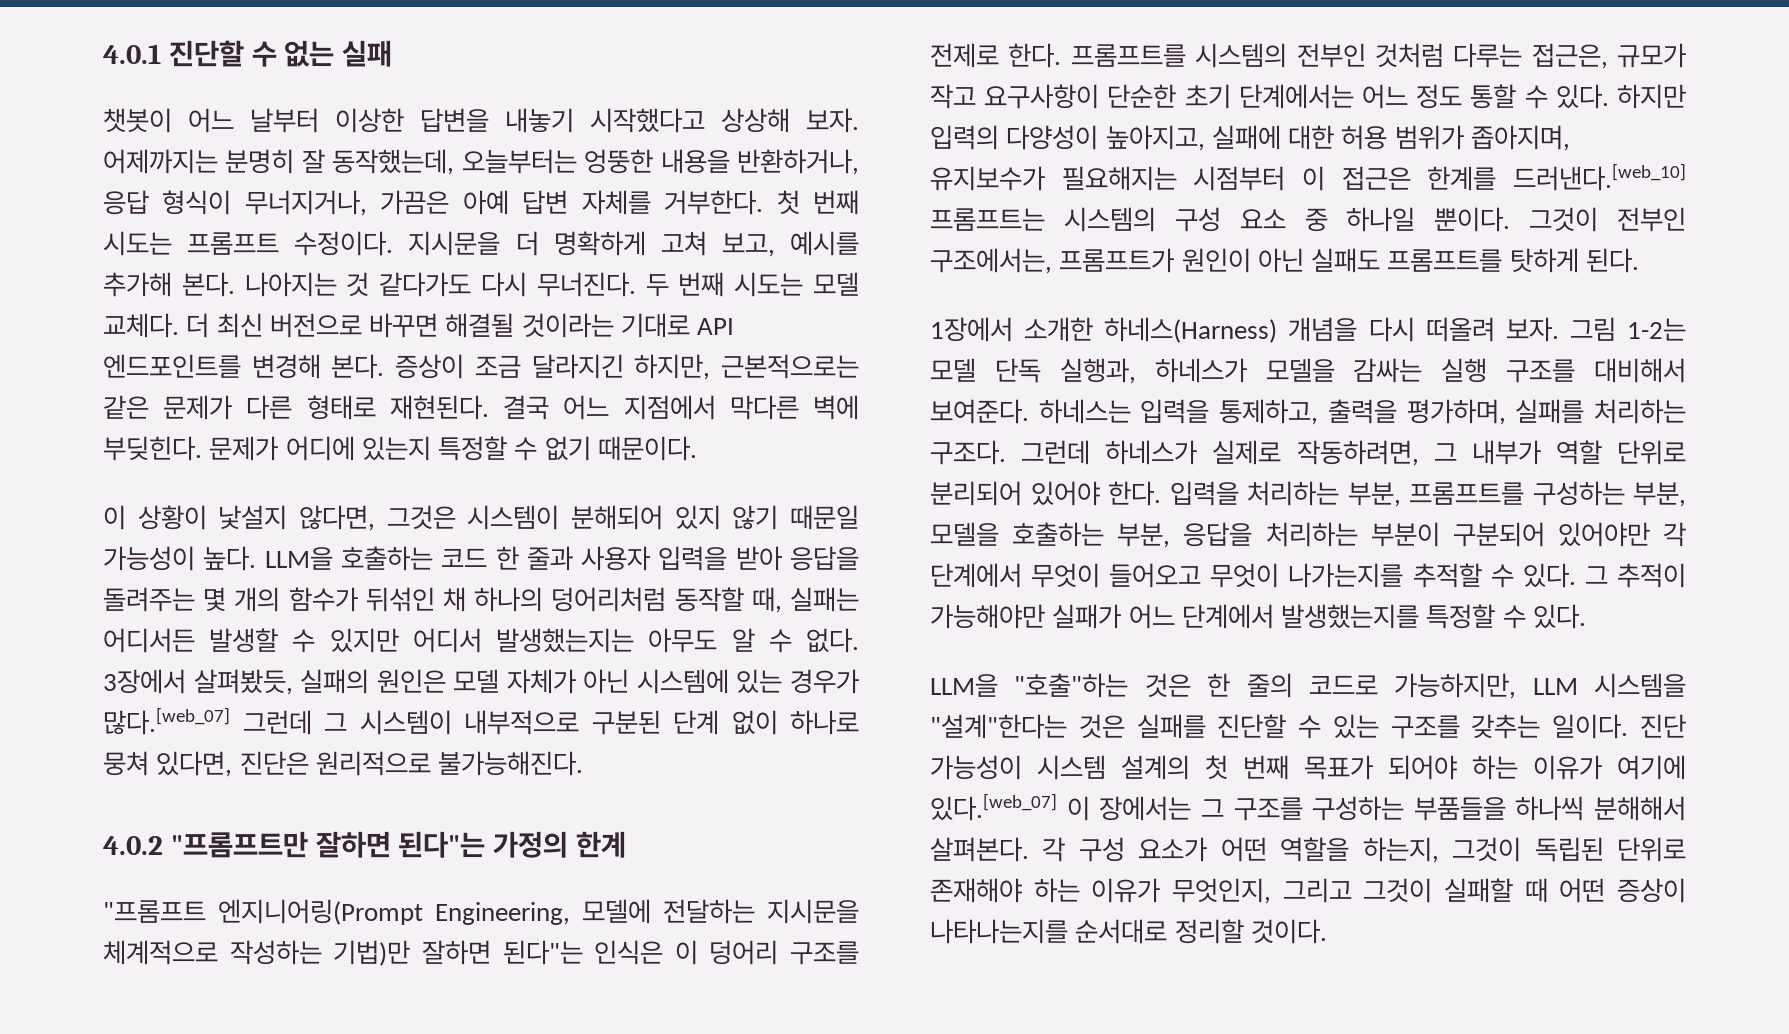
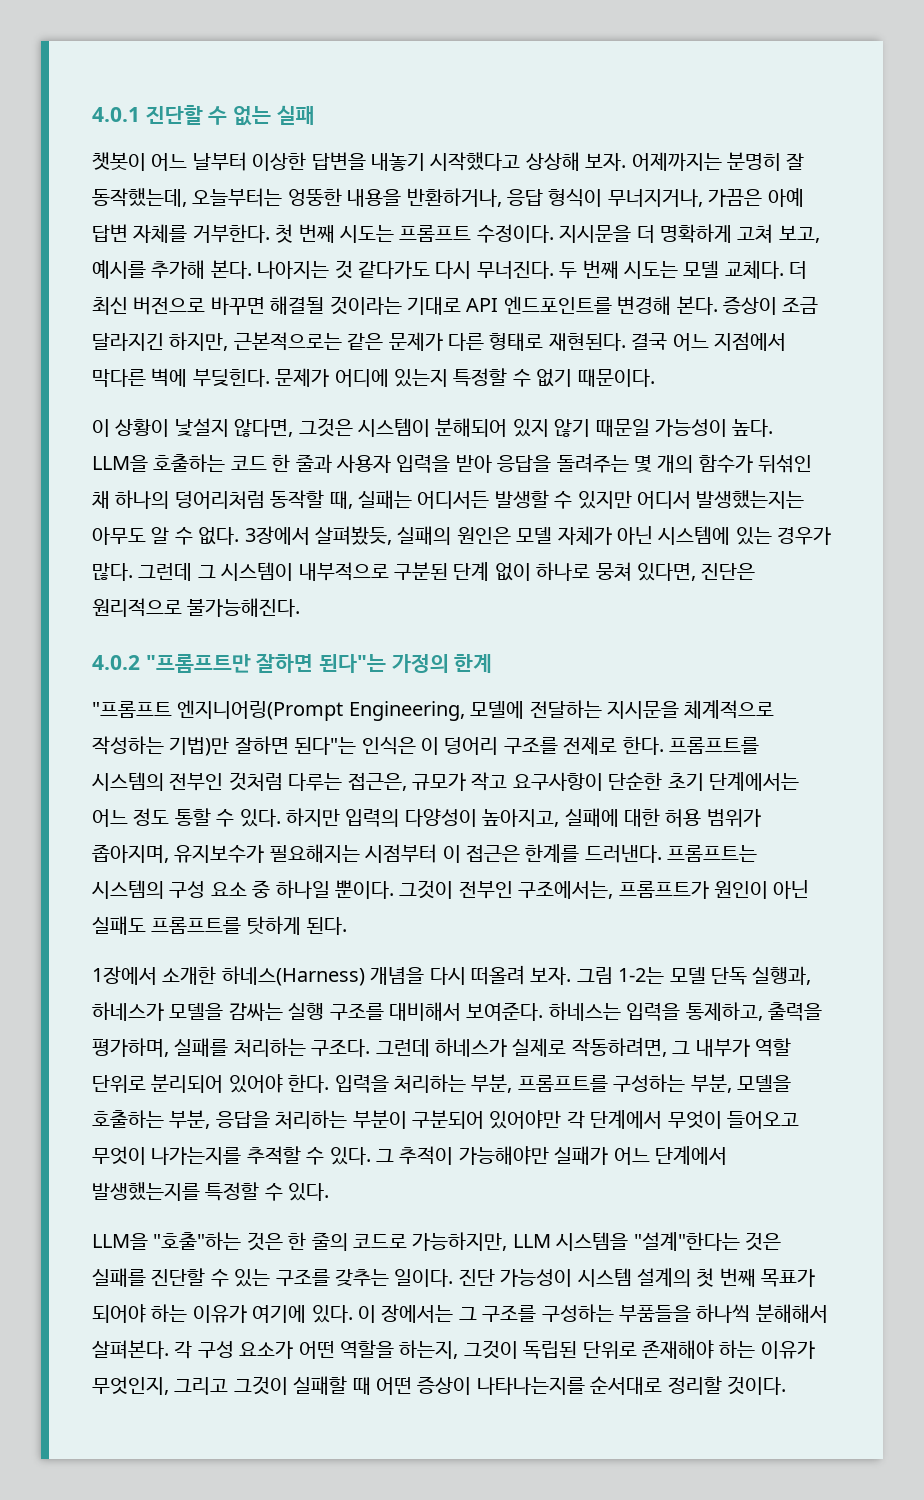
[103,707,230,735] 많다.[web_07] -> [92,563,133,581] 많다.
[1513,163,1686,191] 드러낸다.[web_10] -> [584,845,662,863] 드러낸다.
[930,793,1057,821] 있다.[web_07] -> [311,1305,353,1323] 있다.

